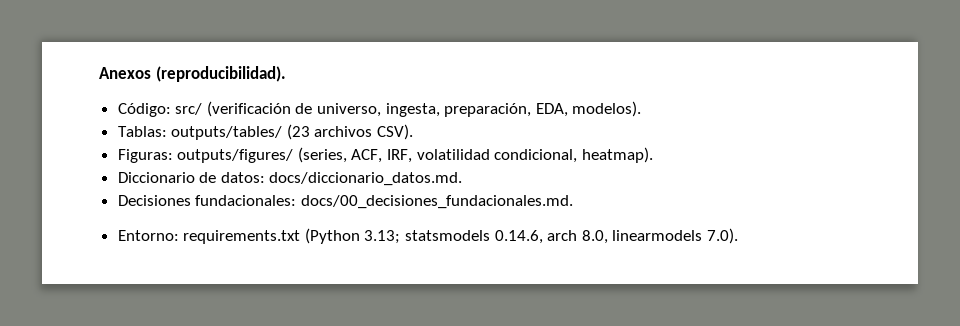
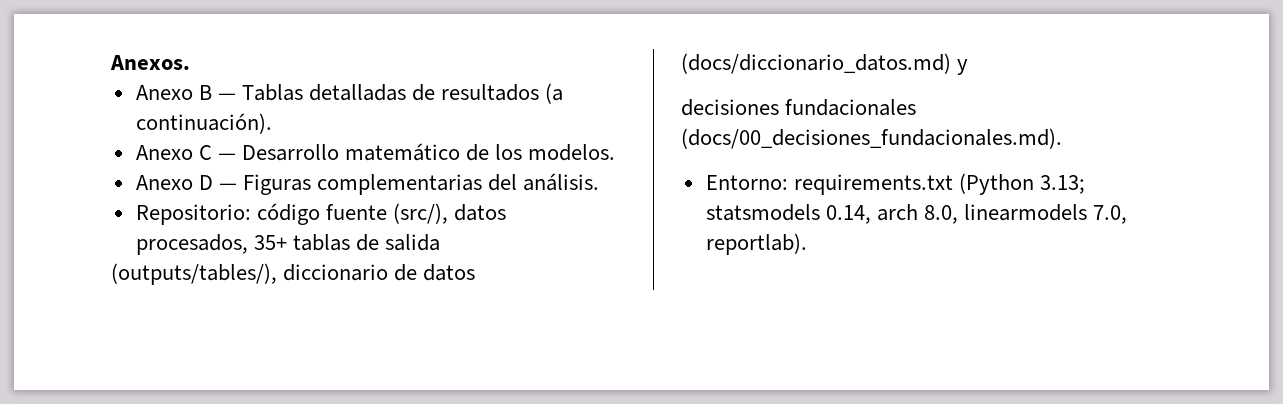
[99,66,286,82] [117,101,642,117] [117,124,414,140] [117,147,653,163] [117,172,463,186] [117,195,573,209] Anexos (reproducibilidad). // Código: src/ (verificación de universo, ingesta, preparación, EDA, modelos). // Tablas: outputs/tables/ (23 archivos CSV). // Figuras: outputs/figures/ (series, ACF, IRF, volatilidad condicional, heatmap). // Diccionario de datos: docs/diccionario_datos.md. // Decisiones fundacionales: docs/00_decisiones_fundacionales.md. -> [110,55,190,70] [135,83,564,104] [135,113,272,134] [135,143,616,161] [135,173,600,195] [135,203,507,225] [135,234,441,255] [111,263,476,285] [681,53,969,75] [681,99,917,116] [681,128,1062,149] Anexos. // Anexo B — Tablas detalladas de resultados (a continuación). // Anexo C — Desarrollo matemático de los modelos. // Anexo D — Figuras complementarias del análisis. // Repositorio: código fuente (src/), datos procesados, 35+ tablas de salida // (outputs/tables/), diccionario de datos (docs/diccionario_datos.md) y // decisiones fundacionales (docs/00_decisiones_fundacionales.md).
[494,230,543,244] 0.14.6, -> [825,205,871,224] 0.14,
[707,228,739,244] 7.0). -> [1093,205,1128,224] [705,233,807,255] 7.0, reportlab).

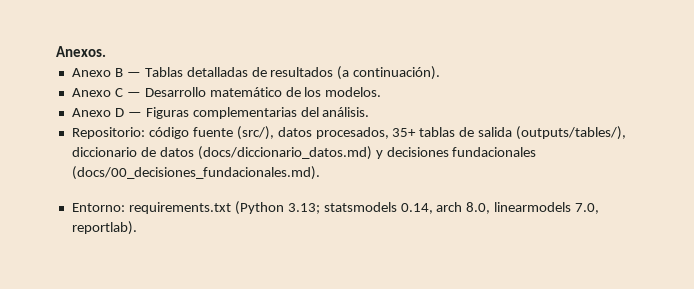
(441, 242) // -> (513, 132) none
(969, 67) // -> (383, 154) none

